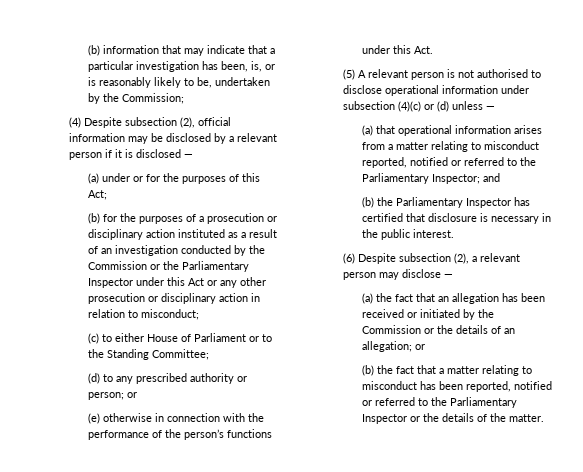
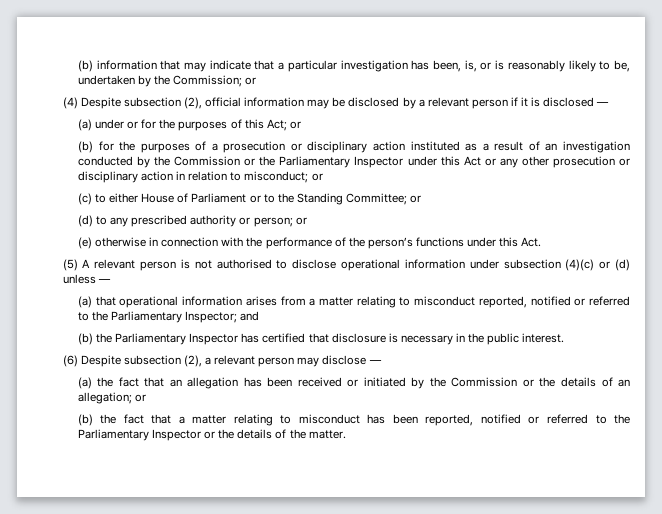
(184, 98) none -> [245,77,257,85] or
(107, 195) none -> [289,121,301,129] or
(199, 314) none -> [311,173,323,181] or
(209, 354) none -> [410,195,422,203] or

